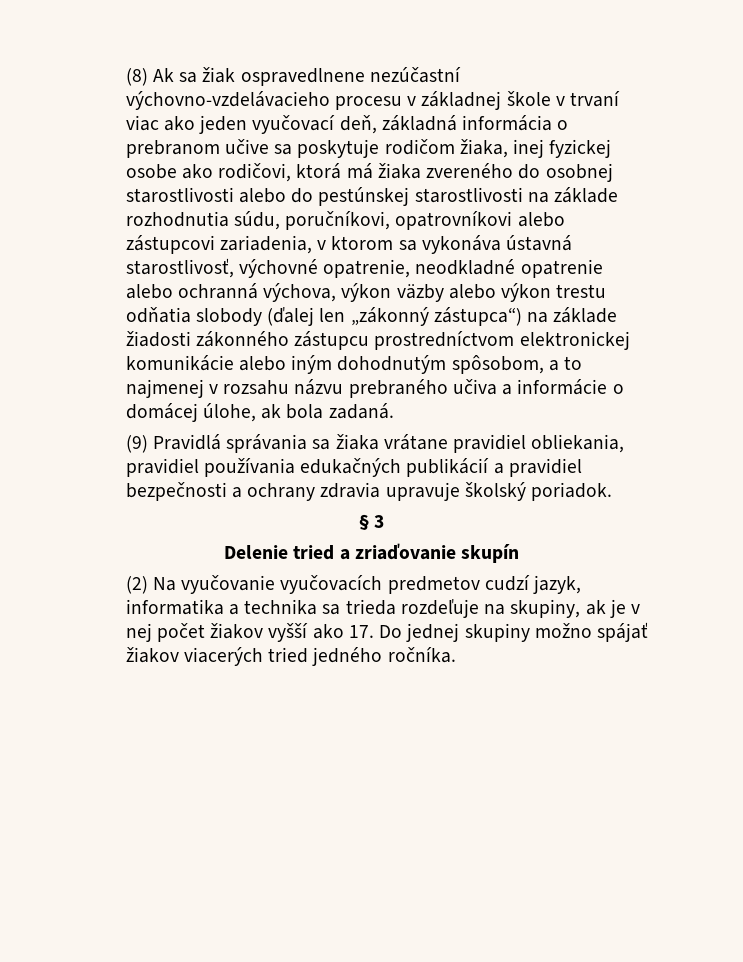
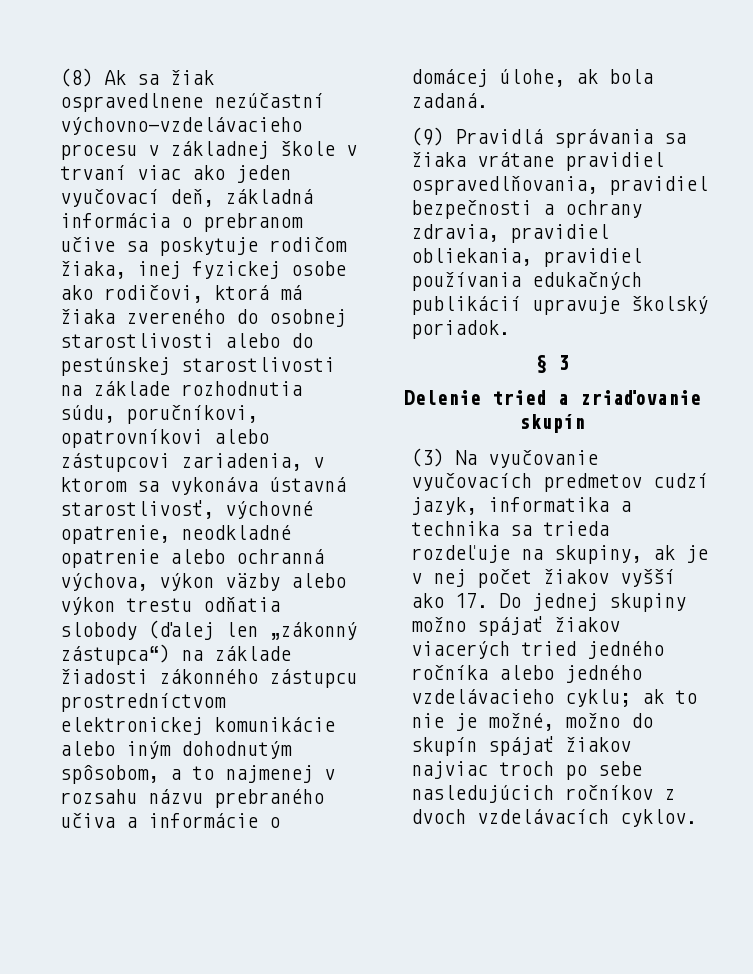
(527, 443) none -> [410,176,708,195] [410,200,642,219] [410,224,609,243] ospravedlňovania, pravidiel bezpečnosti a ochrany zdravia, pravidiel
[493,458,582,477] [125,482,381,501] a pravidiel bezpečnosti a ochrany zdravia -> (521, 305) none
[125,576,148,594] (2) -> [410,448,444,467] (3)
[387,647,456,663] ročníka. -> [410,665,642,683] [410,689,697,707] [410,713,653,731] [410,736,631,756] [410,761,642,780] [410,785,675,803] [410,809,697,827] ročníka alebo jedného vzdelávacieho cyklu; ak to nie je možné, možno do skupín spájať žiakov najviac troch po sebe nasledujúcich ročníkov z dvoch vzdelávacích cyklov.

